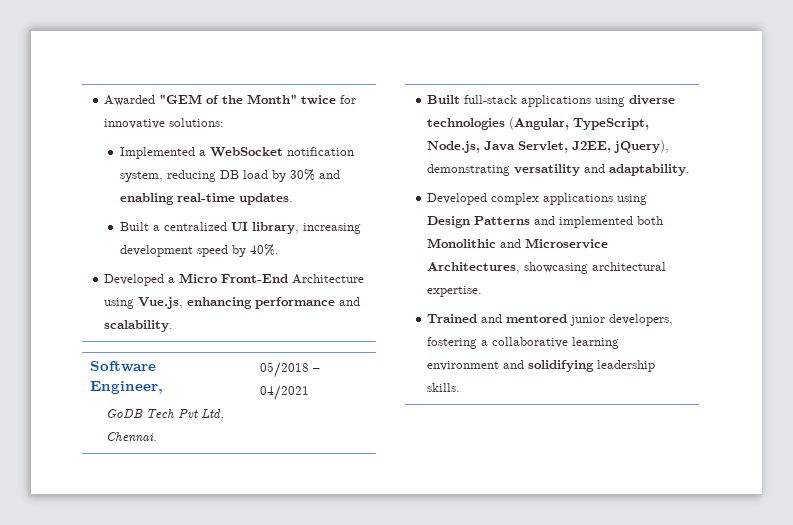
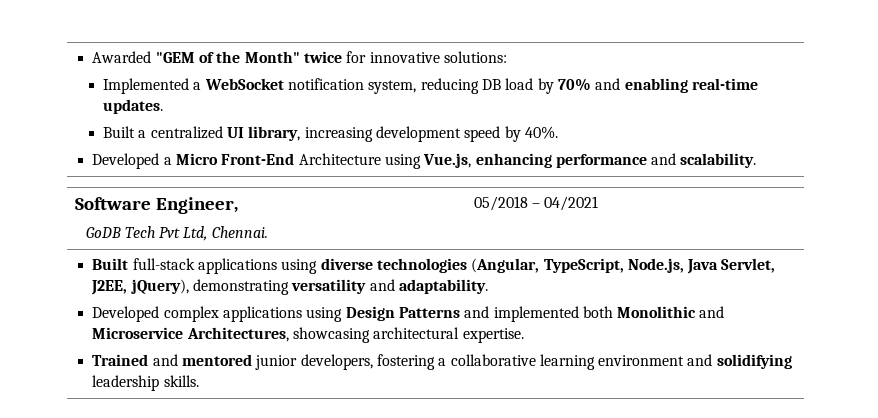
[289,169,315,181] 30% -> [557,78,591,91] 70%

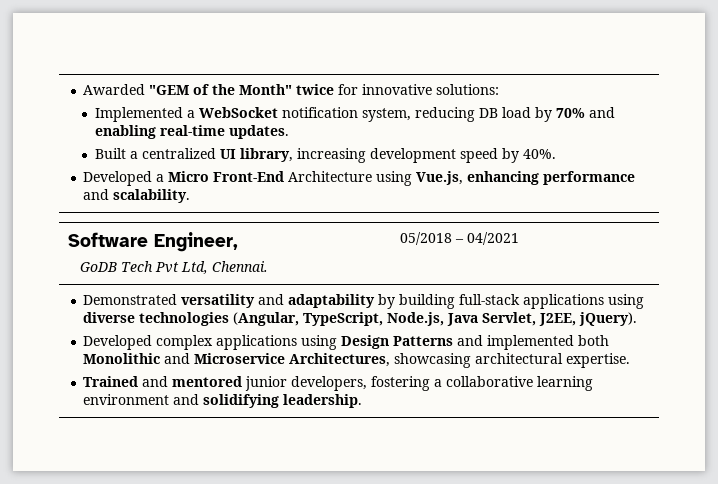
[92,258,129,270] Built -> [83,294,456,309] Demonstrated versatility and adaptability by building
[130,279,488,295] jQuery), demonstrating versatility and adaptability. -> [579,312,638,326] jQuery).
[92,375,199,391] leadership skills. -> [283,394,363,408] leadership.

